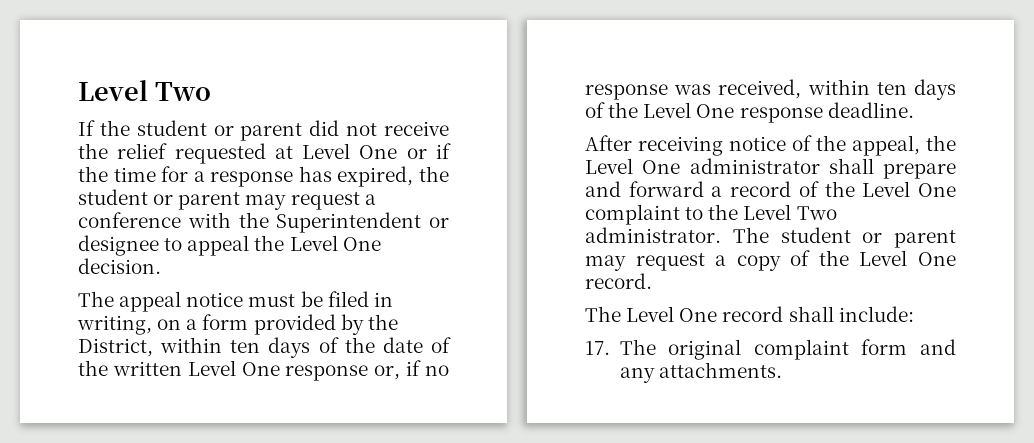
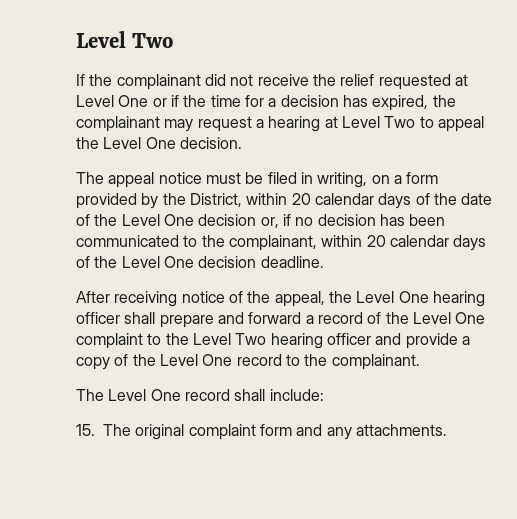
[136,120,303,141] student or parent -> [116,74,201,90] complainant
[210,171,294,187] response -> [280,95,339,107] decision
[78,189,376,210] [78,212,449,233] [78,235,159,256] student or parent may request a conference with the Superintendent or designee -> [76,116,416,132] complainant may request a hearing at Level Two
[230,340,261,353] ten -> [291,193,374,205] 20 calendar
[112,360,369,381] written Level One response -> [121,214,257,226] Level One decision
[585,79,907,100] response was received, within ten -> [317,214,446,226] [76,235,449,251] decision has been communicated to the complainant, within 20 calendar
[739,107,823,123] response -> [198,256,257,268] decision
[689,158,820,174] administrator -> [432,291,485,307] [76,312,120,324] hearing officer
[585,227,956,248] [585,253,705,271] administrator. The student or parent may request -> [270,333,458,349] hearing officer and provide
[585,273,652,289] record. -> [236,354,420,370] record to the complainant.
[585,341,610,355] 17. -> [76,424,95,436] 15.

